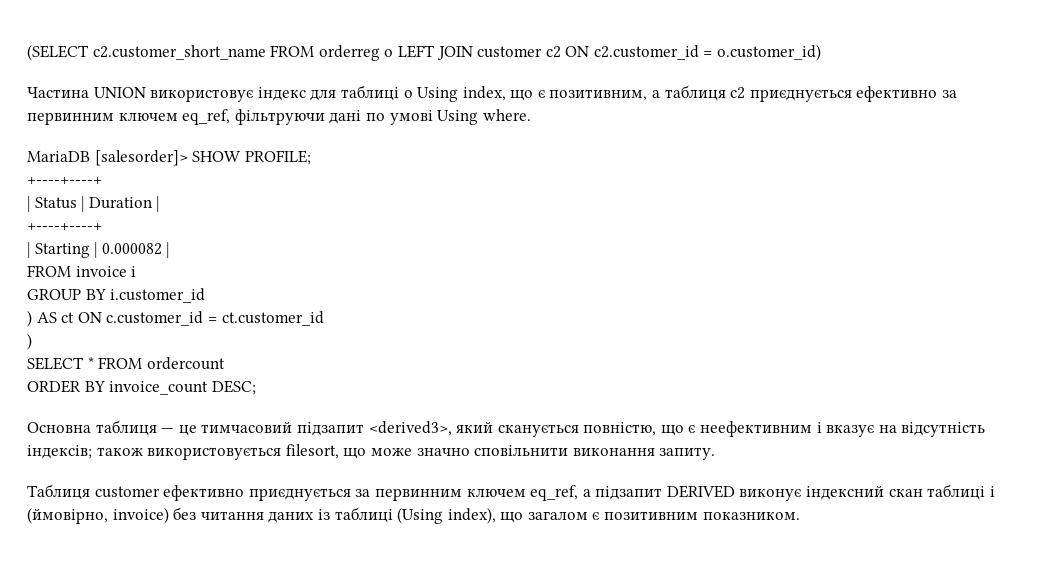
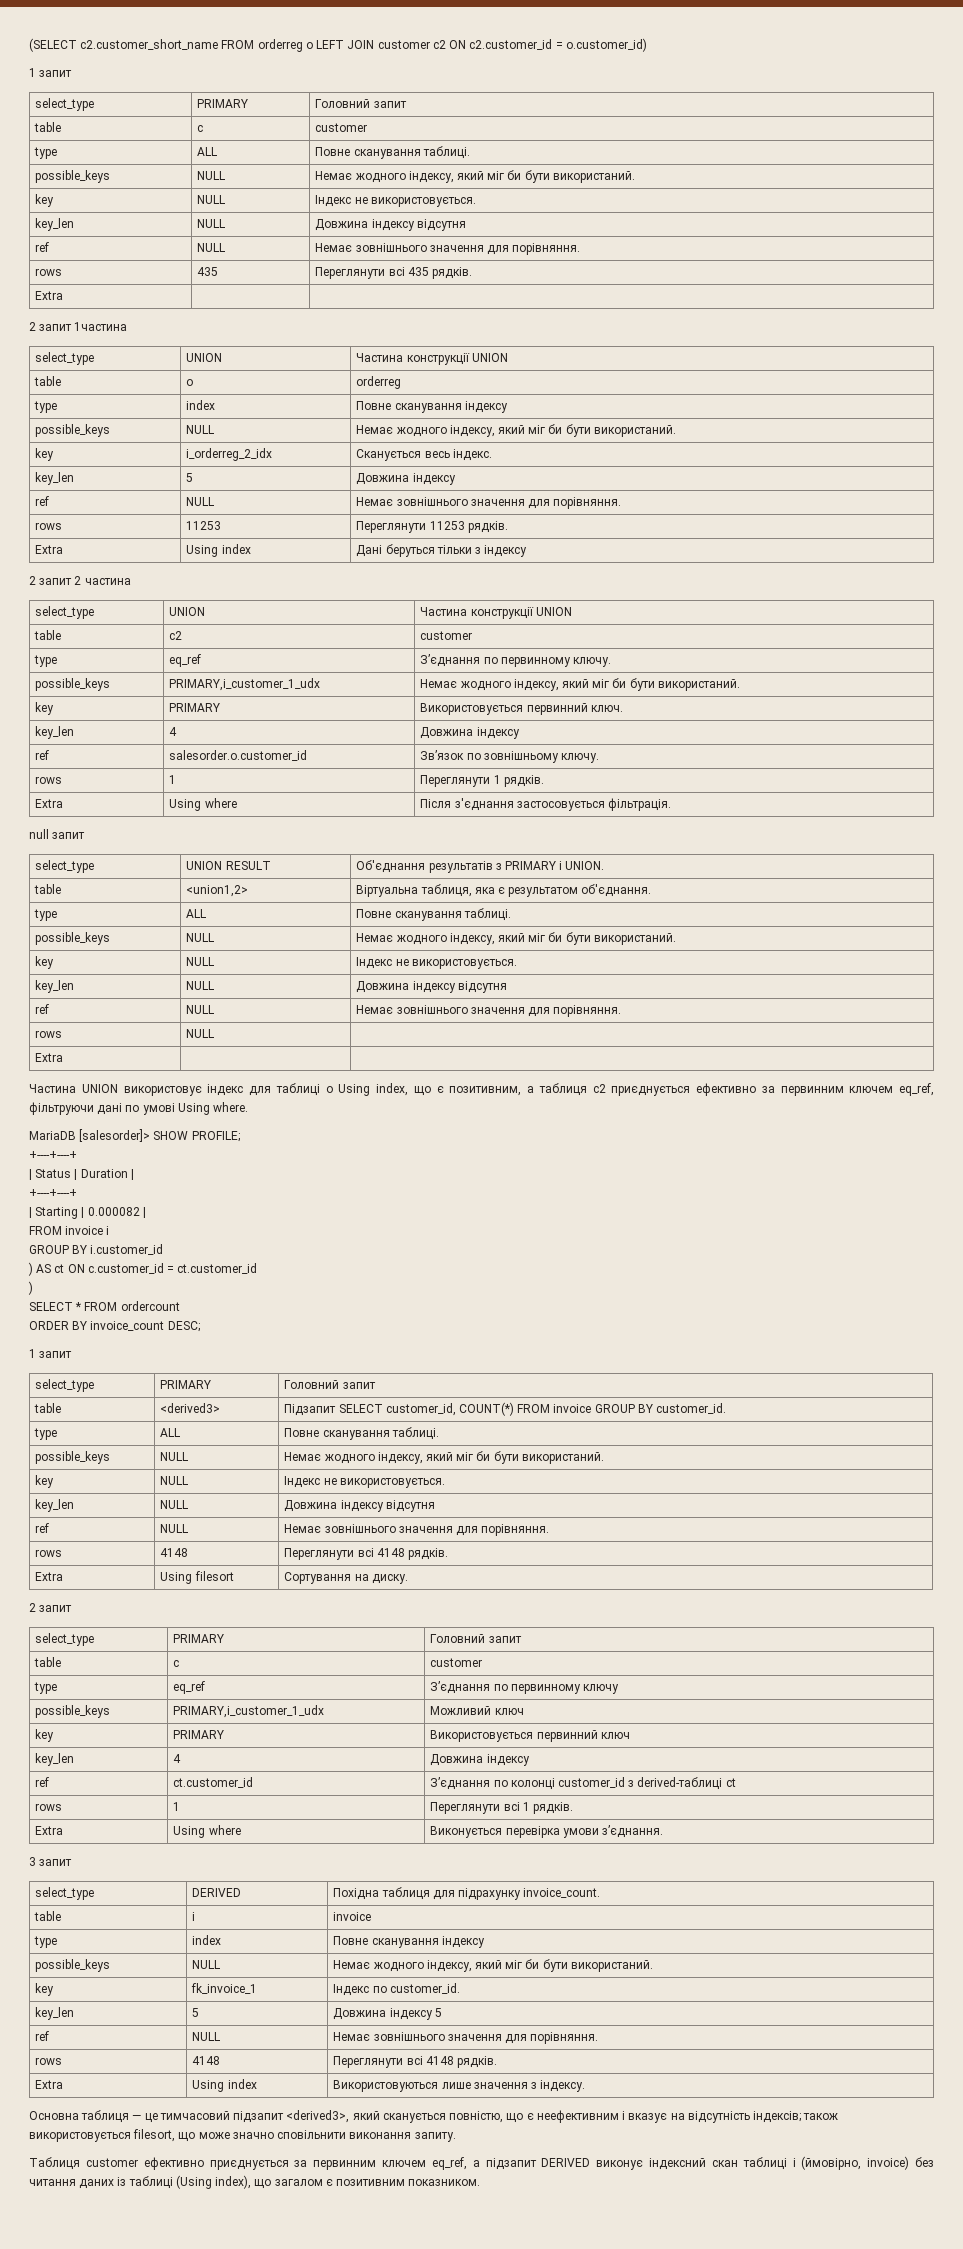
(822, 52) none -> [29,68,73,77] [35,98,95,111] [197,99,249,108] [315,99,407,108] [34,122,62,132] [197,125,204,132] [315,123,368,132] [34,147,58,159] [197,147,218,156] [315,146,470,159] [35,170,111,183] [197,171,226,180] [315,170,635,183] [35,194,55,207] [197,195,226,204] [315,195,476,207] [35,218,75,231] [197,219,226,228] [315,219,466,231] [35,242,50,252] [197,243,226,252] [315,243,581,255] [35,268,63,276] [197,267,219,276] [315,267,472,279] [35,291,64,300] [29,322,128,331] [35,352,95,365] [186,353,223,362] [356,353,508,365] [34,376,62,386] [186,379,194,386] [356,376,402,389] [34,401,58,413] [186,400,216,410] [356,401,508,413] [35,424,111,437] [186,425,215,434] [356,424,676,437] [35,448,55,461] [186,448,273,461] [356,449,492,461] [35,472,75,485] [186,473,194,482] [356,473,456,485] [35,496,50,506] [186,497,215,506] [356,497,622,509] [35,522,63,530] [186,521,222,530] [356,521,508,533] [35,545,64,554] [186,544,251,557] [356,544,528,557] [29,576,131,585] [35,606,95,619] [169,607,206,616] [420,607,572,619] [34,630,62,640] [169,631,183,640] [420,631,473,640] [34,655,58,667] [169,654,202,667] [420,654,611,667] [35,678,111,691] [169,678,321,691] [420,678,740,691] [35,702,55,715] [169,703,221,712] [420,703,623,715] [35,726,75,739] [169,727,178,736] [420,727,520,739] [35,750,50,760] [169,750,308,761] [420,750,599,763] [35,776,63,784] [169,775,177,784] [420,775,544,787] [35,799,64,808] [169,798,237,811] [420,798,671,811] [29,829,86,839] [35,860,95,873] [186,861,271,870] [356,860,605,873] [34,884,62,894] [186,885,249,897] [356,884,652,897] [34,909,58,921] [186,909,207,918] [356,908,511,921] [35,932,111,945] [186,933,215,942] [356,932,676,945] [35,956,55,969] [186,957,215,966] [356,957,517,969] [35,980,75,993] [186,981,215,990] [356,981,507,993] [35,1004,50,1014] [186,1005,215,1014] [356,1005,622,1017] [35,1030,63,1038] [186,1029,215,1038] [35,1053,64,1062] // 1 запит // select_type | PRIMARY | Головний запит // table | c | customer // type | ALL | Повне сканування таблиці. // possible_keys | NULL | Немає жодного індексу, який міг би бути використаний. // key | NULL | Індекс не використовується. // key_len | NULL | Довжина індексу відсутня // ref | NULL | Немає зовнішнього значення для порівняння. // rows | 435 | Переглянути всі 435 рядків. // Extra | | // 2 запит 1частина // select_type | UNION | Частина конструкції UNION // table | o | orderreg // type | index | Повне сканування індексу // possible_keys | NULL | Немає жодного індексу, який міг би бути використаний. // key | i_orderreg_2_idx | Сканується весь індекс. // key_len | 5 | Довжина індексу // ref | NULL | Немає зовнішнього значення для порівняння. // rows | 11253 | Переглянути 11253 рядків. // Extra | Using index | Дані беруться тільки з індексу // 2 запит 2 частина // select_type | UNION | Частина конструкції UNION // table | c2 | customer // type | eq_ref | З’єднання по первинному ключу. // possible_keys | PRIMARY,i_customer_1_udx | Немає жодного індексу, який міг би бути використаний. // key | PRIMARY | Використовується первинний ключ. // key_len | 4 | Довжина індексу // ref | salesorder.o.customer_id | Зв’язок по зовнішньому ключу. // rows | 1 | Переглянути 1 рядків. // Extra | Using where | Після з'єднання застосовується фільтрація. // null запит // select_type | UNION RESULT | Об'єднання результатів з PRIMARY і UNION. // table | <union1,2> | Віртуальна таблиця, яка є результатом об'єднання. // type | ALL | Повне сканування таблиці. // possible_keys | NULL | Немає жодного індексу, який міг би бути використаний. // key | NULL | Індекс не використовується. // key_len | NULL | Довжина індексу відсутня // ref | NULL | Немає зовнішнього значення для порівняння. // rows | NULL | // Extra | |
(256, 387) none -> [29,1349,73,1358] [35,1379,95,1392] [160,1380,212,1389] [284,1380,376,1389] [34,1403,62,1413] [160,1403,221,1413] [284,1402,727,1416] [34,1428,58,1440] [160,1428,181,1437] [284,1427,439,1440] [35,1451,111,1464] [160,1452,189,1461] [284,1451,604,1464] [35,1475,55,1488] [160,1476,189,1485] [284,1476,445,1488] [35,1499,75,1512] [160,1500,189,1509] [284,1500,435,1512] [35,1523,50,1533] [160,1524,189,1533] [284,1524,550,1536] [35,1549,63,1557] [160,1548,189,1557] [284,1548,448,1560] [35,1572,64,1581] [160,1571,234,1584] [284,1572,408,1584] [29,1603,73,1612] [35,1633,95,1646] [173,1634,225,1643] [430,1634,522,1643] [34,1657,62,1667] [173,1660,180,1667] [430,1658,483,1667] [34,1682,58,1694] [173,1681,206,1694] [430,1681,619,1694] [35,1705,111,1718] [173,1705,325,1718] [430,1706,524,1715] [35,1729,55,1742] [173,1730,225,1739] [430,1730,630,1742] [35,1753,75,1766] [173,1754,182,1763] [430,1754,530,1766] [35,1777,50,1787] [173,1777,254,1788] [430,1777,736,1790] [35,1803,63,1811] [173,1802,181,1811] [430,1802,573,1814] [35,1826,64,1835] [173,1825,241,1838] [430,1825,663,1838] [29,1857,73,1866] [35,1887,95,1900] [192,1888,242,1897] [333,1887,601,1900] [34,1911,62,1921] [192,1912,196,1921] [333,1912,372,1921] [34,1936,58,1948] [192,1935,222,1945] [333,1936,485,1948] [35,1959,111,1972] [192,1960,221,1969] [333,1959,653,1972] [35,1983,55,1996] [191,1983,258,1994] [333,1983,460,1996] [35,2007,75,2020] [192,2008,200,2017] [333,2008,442,2020] [35,2031,50,2041] [192,2032,221,2041] [333,2032,599,2044] [35,2057,63,2065] [192,2056,221,2065] [333,2056,497,2068] [35,2080,64,2089] [192,2079,257,2092] [333,2080,586,2092] // 1 запит // select_type | PRIMARY | Головний запит // table | <derived3> | Підзапит SELECT customer_id, COUNT(*) FROM invoice GROUP BY customer_id. // type | ALL | Повне сканування таблиці. // possible_keys | NULL | Немає жодного індексу, який міг би бути використаний. // key | NULL | Індекс не використовується. // key_len | NULL | Довжина індексу відсутня // ref | NULL | Немає зовнішнього значення для порівняння. // rows | 4148 | Переглянути всі 4148 рядків. // Extra | Using filesort | Cортування на диску. // 2 запит // select_type | PRIMARY | Головний запит // table | c | customer // type | eq_ref | З’єднання по первинному ключу // possible_keys | PRIMARY,i_customer_1_udx | Можливий ключ // key | PRIMARY | Використовується первинний ключ // key_len | 4 | Довжина індексу // ref | ct.customer_id | З’єднання по колонці customer_id з derived-таблиці ct // rows | 1 | Переглянути всі 1 рядків. // Extra | Using where | Виконується перевірка умови з’єднання. // 3 запит // select_type | DERIVED | Похідна таблиця для підрахунку invoice_count. // table | і | invoice // type | index | Повне сканування індексу // possible_keys | NULL | Немає жодного індексу, який міг би бути використаний. // key | fk_invoice_1 | Індекс по customer_id. // key_len | 5 | Довжина індексу 5 // ref | NULL | Немає зовнішнього значення для порівняння. // rows | 4148 | Переглянути всі 4148 рядків. // Extra | Using index | Використовуються лише значення з індексу.

